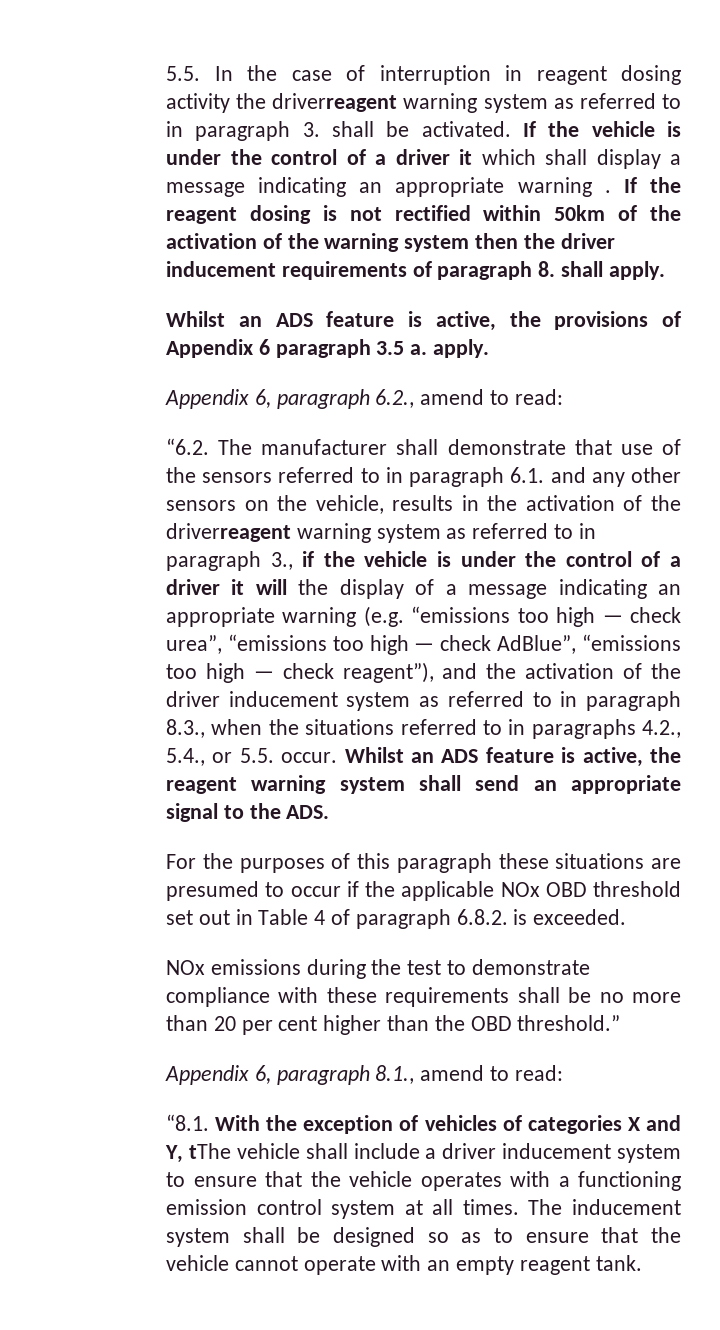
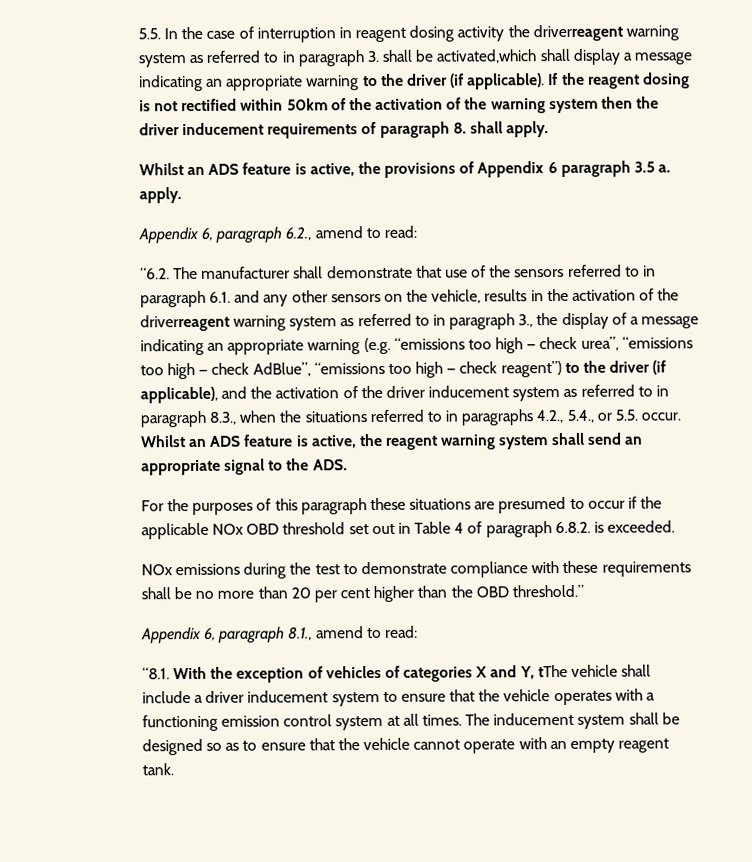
[421,121,681,137] [166,149,536,165] activated. If the vehicle is under the control of a driver it which -> [436,49,538,64] activated,which
[604,190,611,193] . -> [362,73,546,90] to the driver (if applicable).
[302,551,681,567] [166,579,287,595] if the vehicle is under the control of a driver it will -> (534, 321) none
[342,662,434,683] reagent”), -> [500,360,667,378] [139,386,218,404] reagent”) to the driver (if applicable),

